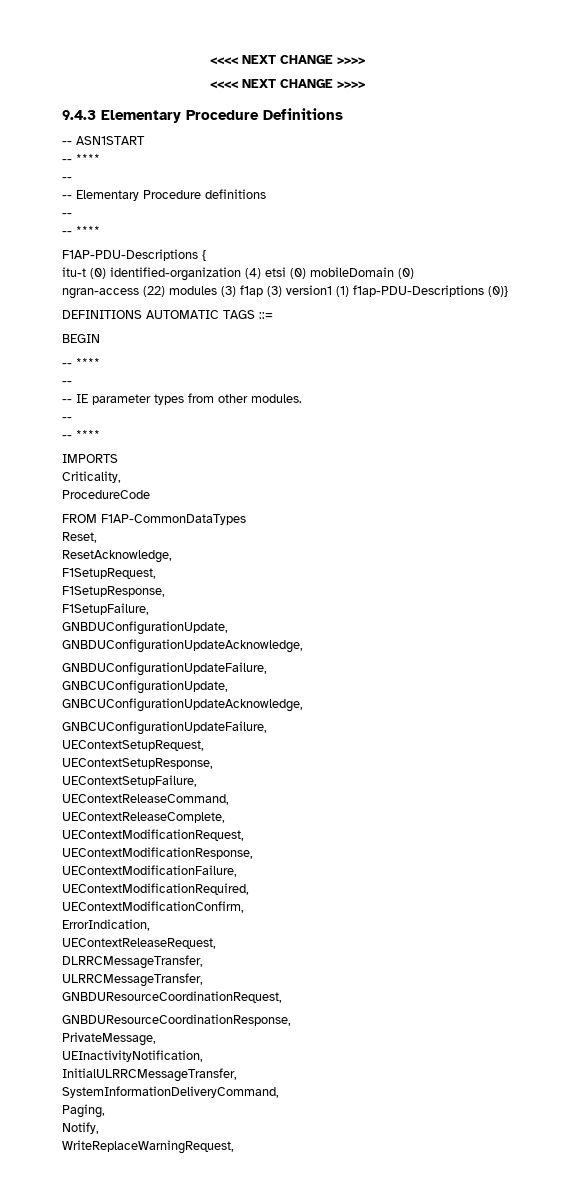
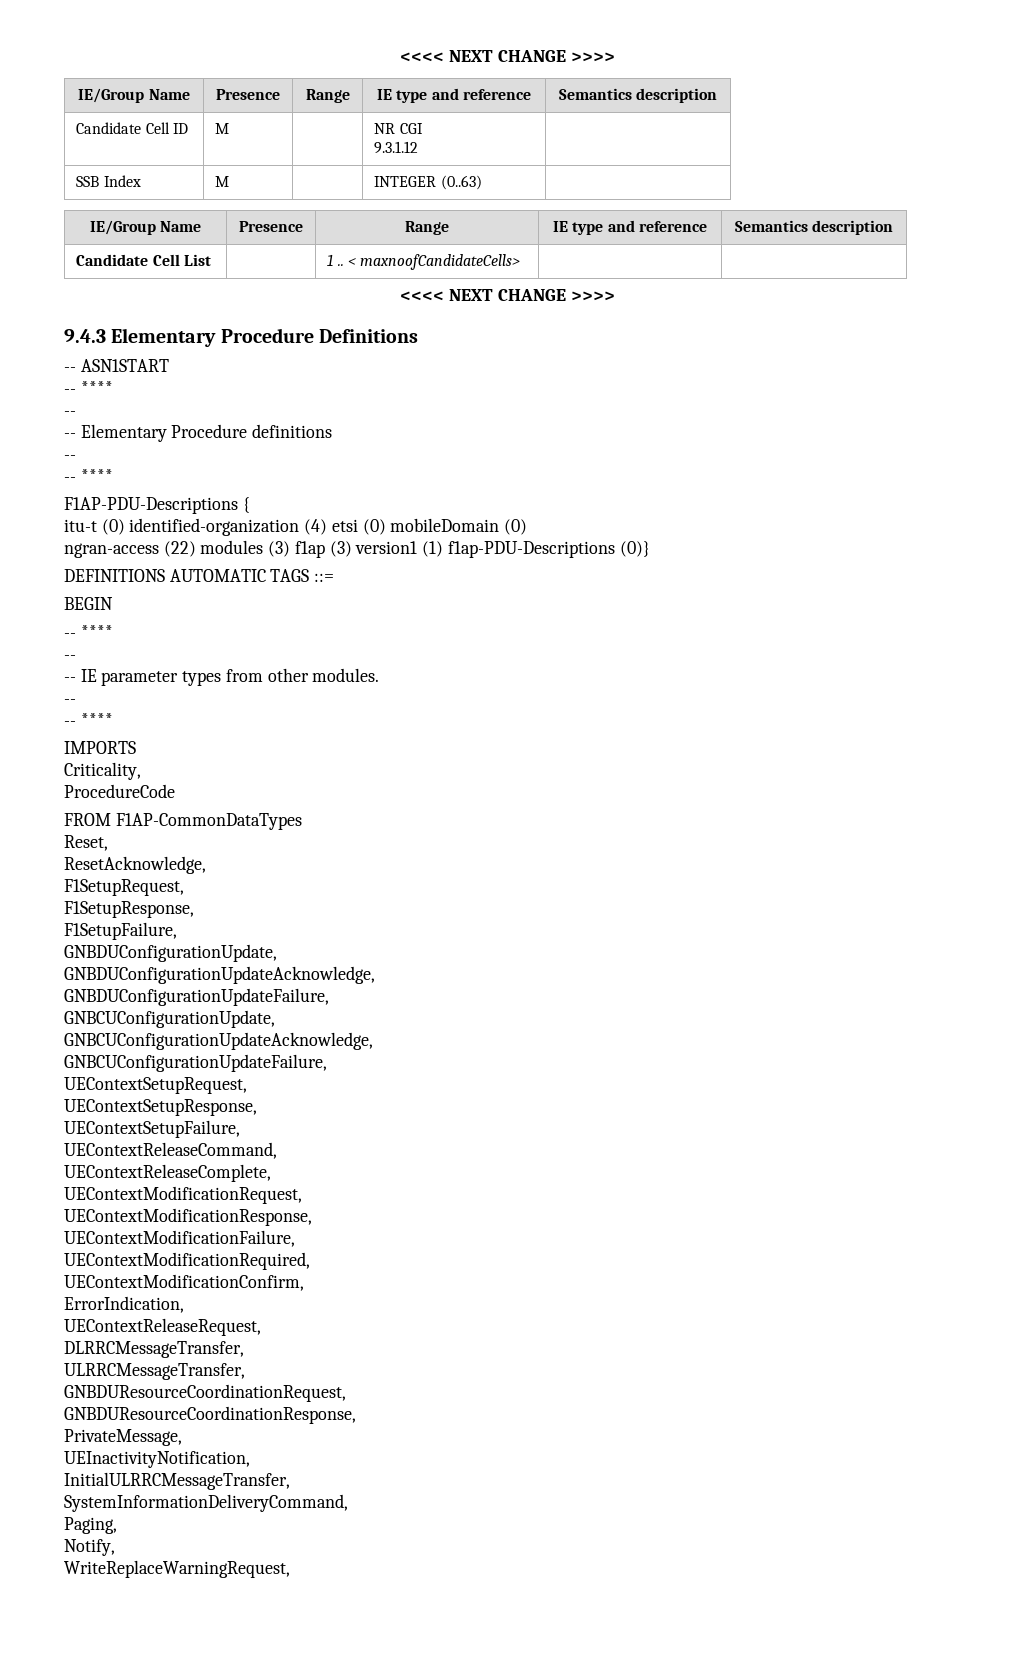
[210,55,365,65] <<<< NEXT CHANGE >>>> -> [400,50,615,62] [78,88,190,103] [216,89,280,100] [305,89,350,103] [377,88,531,103] [558,88,718,103] [76,122,188,134] [215,123,230,134] [374,123,423,134] [374,141,419,154] [76,175,141,187] [215,176,230,187] [374,175,482,190] [89,220,202,235] [239,221,303,232] [405,221,449,235] [553,220,707,235] [734,220,894,235] [76,254,211,266] [327,254,521,270] <<<< NEXT CHANGE >>>> // IE/Group Name | Presence | Range | IE type and reference | Semantics description // Candidate Cell ID | M | | NR CGI // 9.3.1.12 | // SSB Index | M | | INTEGER (0..63) | // IE/Group Name | Presence | Range | IE type and reference | Semantics description // Candidate Cell List | | 1 .. < maxnoofCandidateCells> | |

